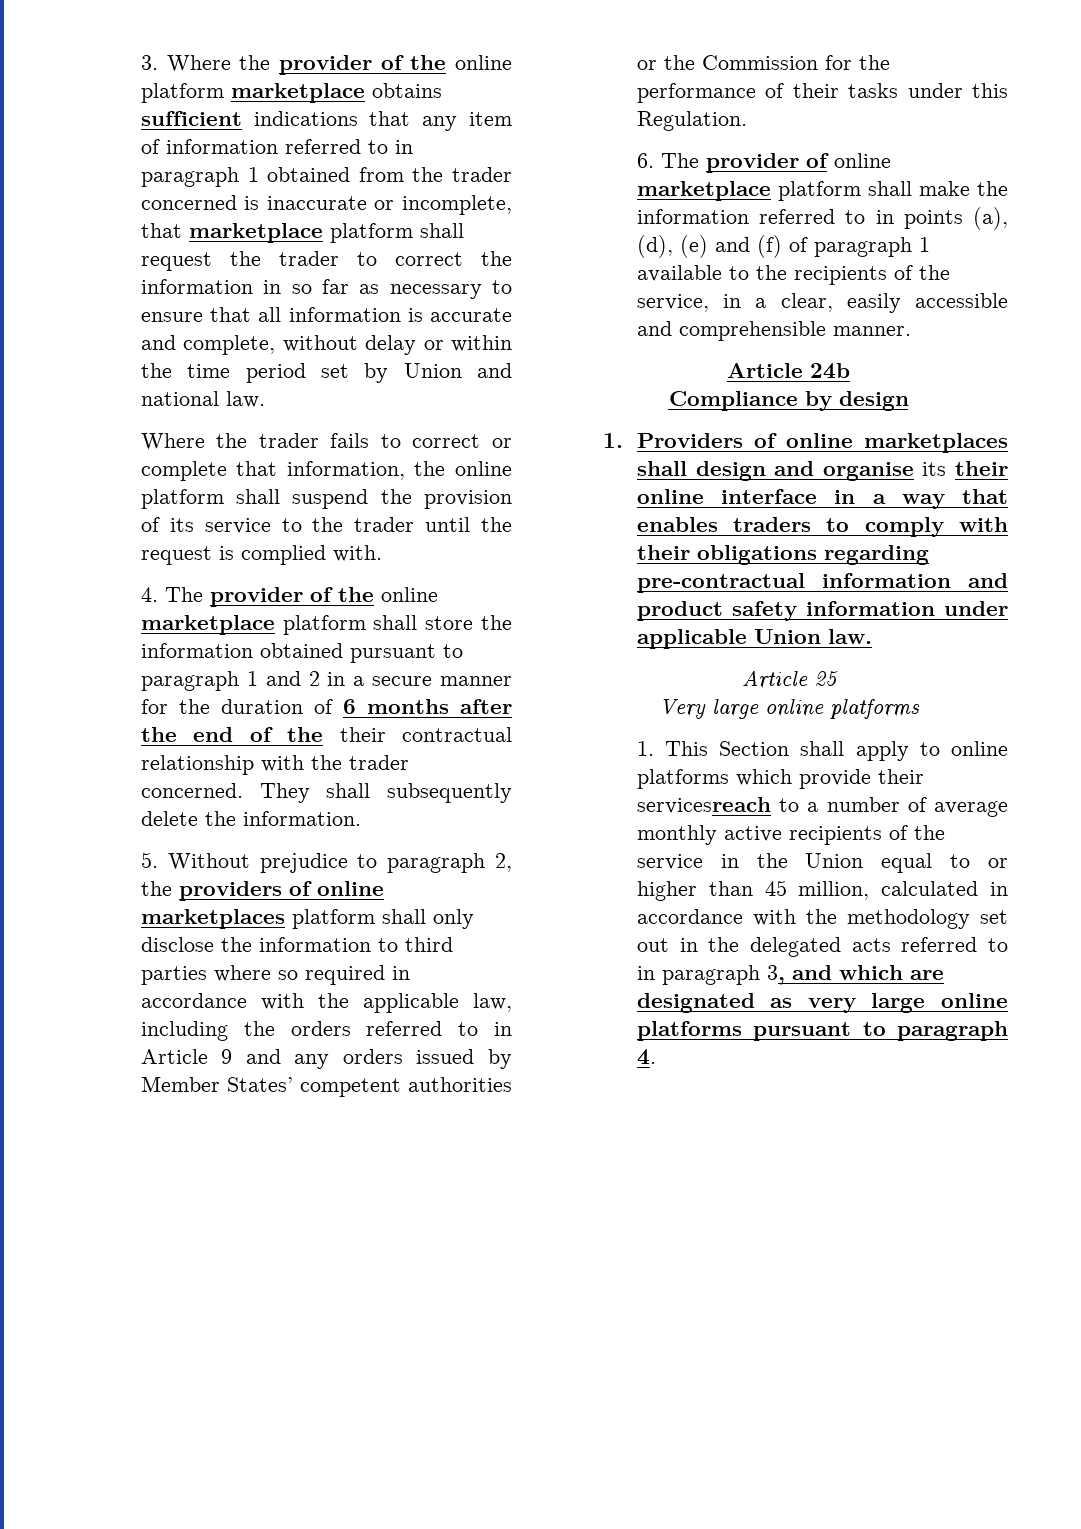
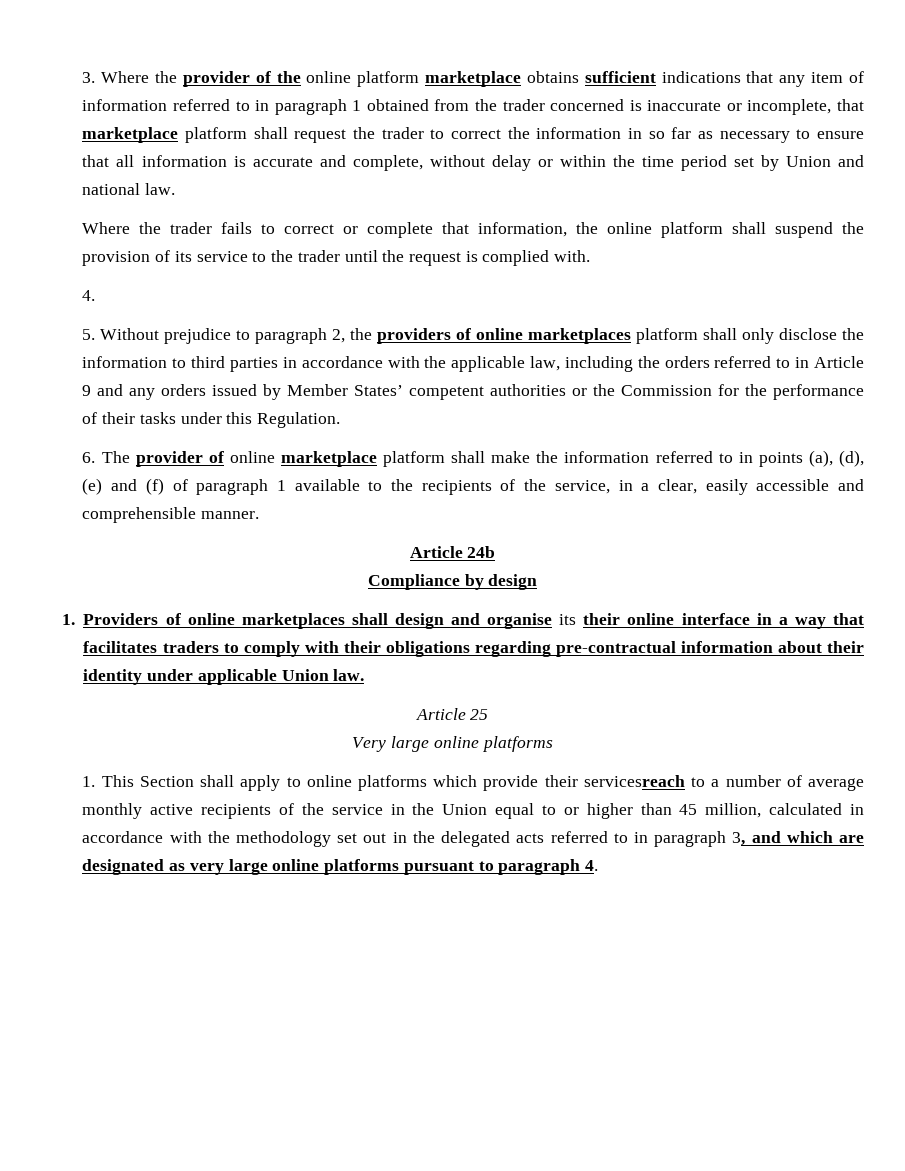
[164,587,438,607] [140,615,512,635] [140,643,463,663] [140,671,512,691] [140,699,513,714] [140,727,512,742] [140,755,409,775] [140,783,512,803] [140,811,361,826] The provider of the online marketplace platform shall store the information obtained pursuant to paragraph 1 and 2 in a secure manner for the duration of 6 months after the end of the their contractual relationship with the trader concerned. They shall subsequently delete the information. -> (96, 295) none
[213,965,385,985] where so required -> (278, 364) none
[636,517,718,532] enables -> [83,641,158,653] facilitates
[968,573,1008,588] [636,601,935,621] and product safety information -> [777,641,864,653] [83,669,143,685] about their identity

